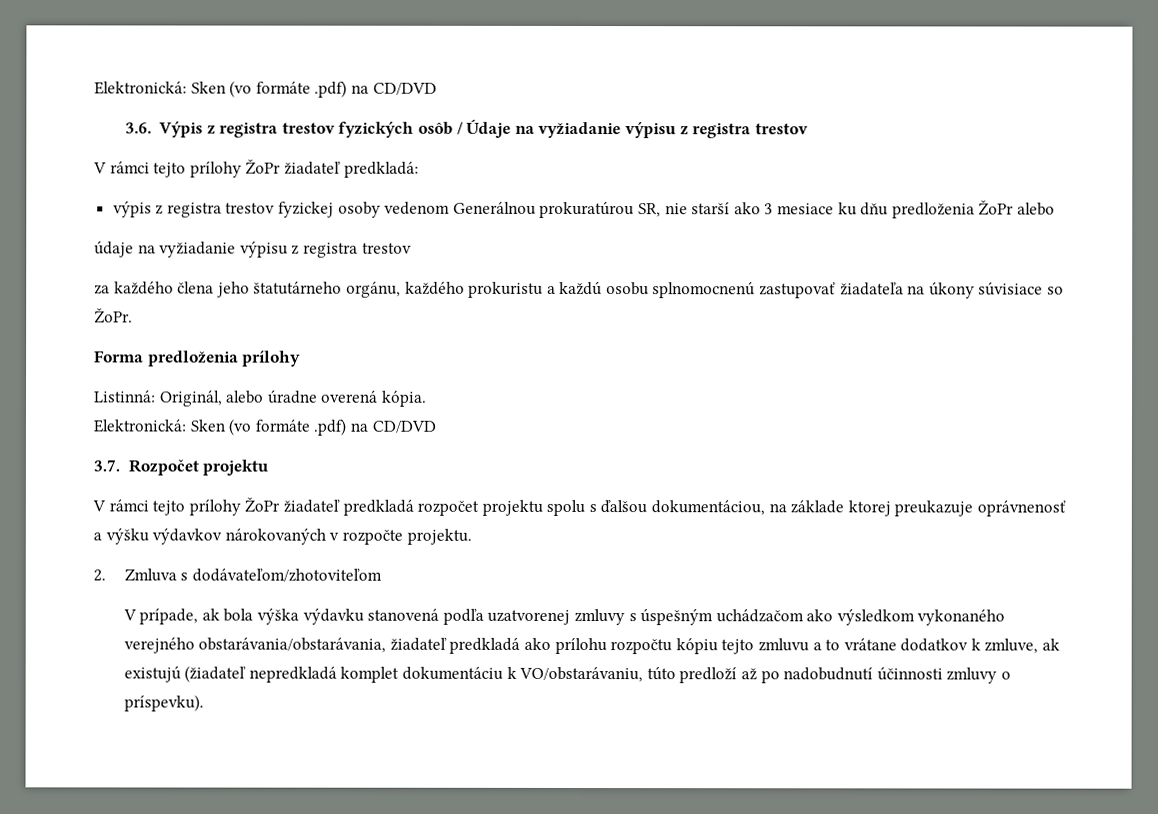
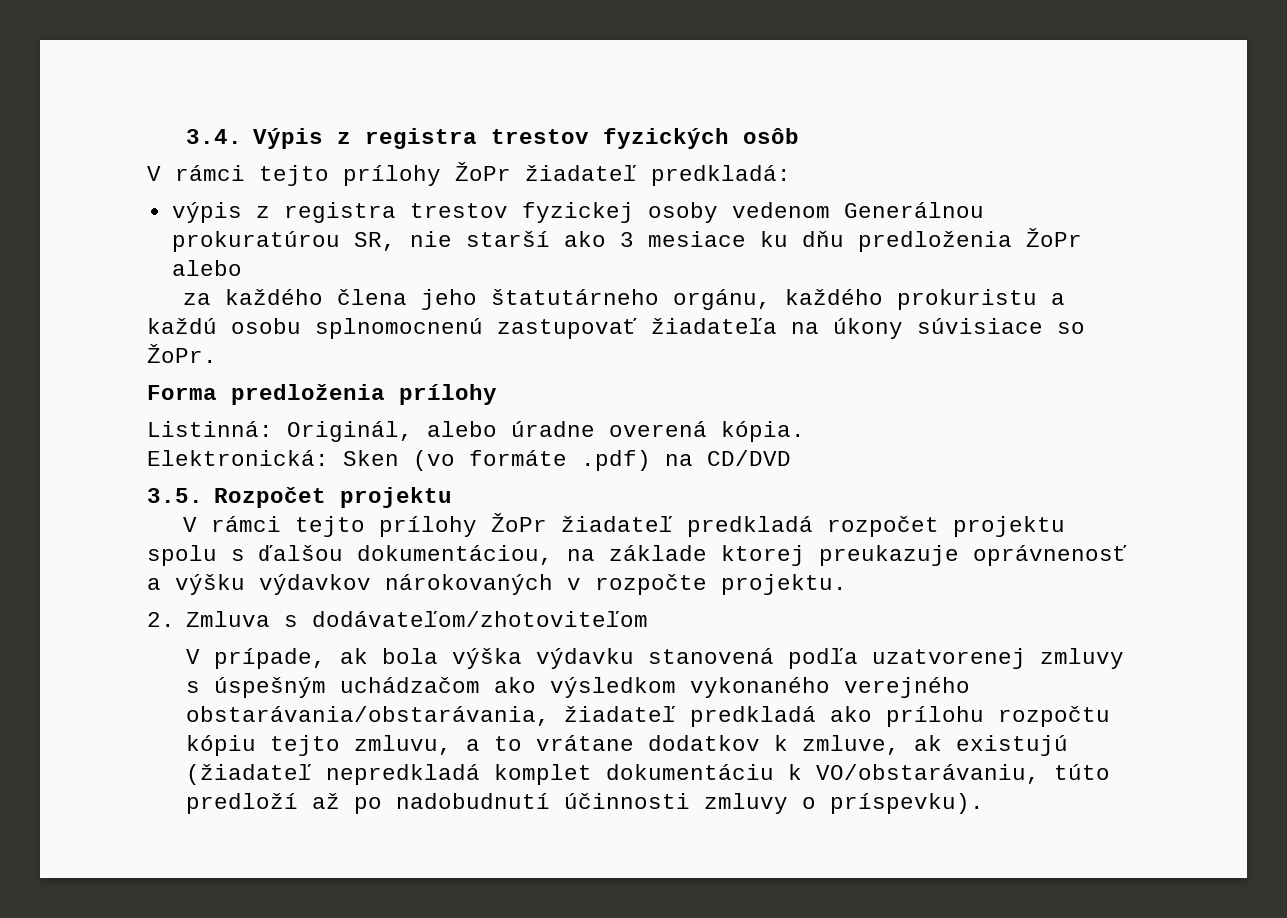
[94,80,437,98] [124,122,152,134] Elektronická: Sken (vo formáte .pdf) na CD/DVD // 3.6. -> [185,129,242,144] 3.4.
[456,118,808,139] / Údaje na vyžiadanie výpisu z registra trestov -> (799, 136) none
[94,240,412,258] // údaje na vyžiadanie výpisu z registra trestov -> (242, 268) none
[93,459,120,472] 3.7. -> [147,488,203,503] 3.5.
[757,638,809,652] zmluvu -> [353,735,452,755] zmluvu,

